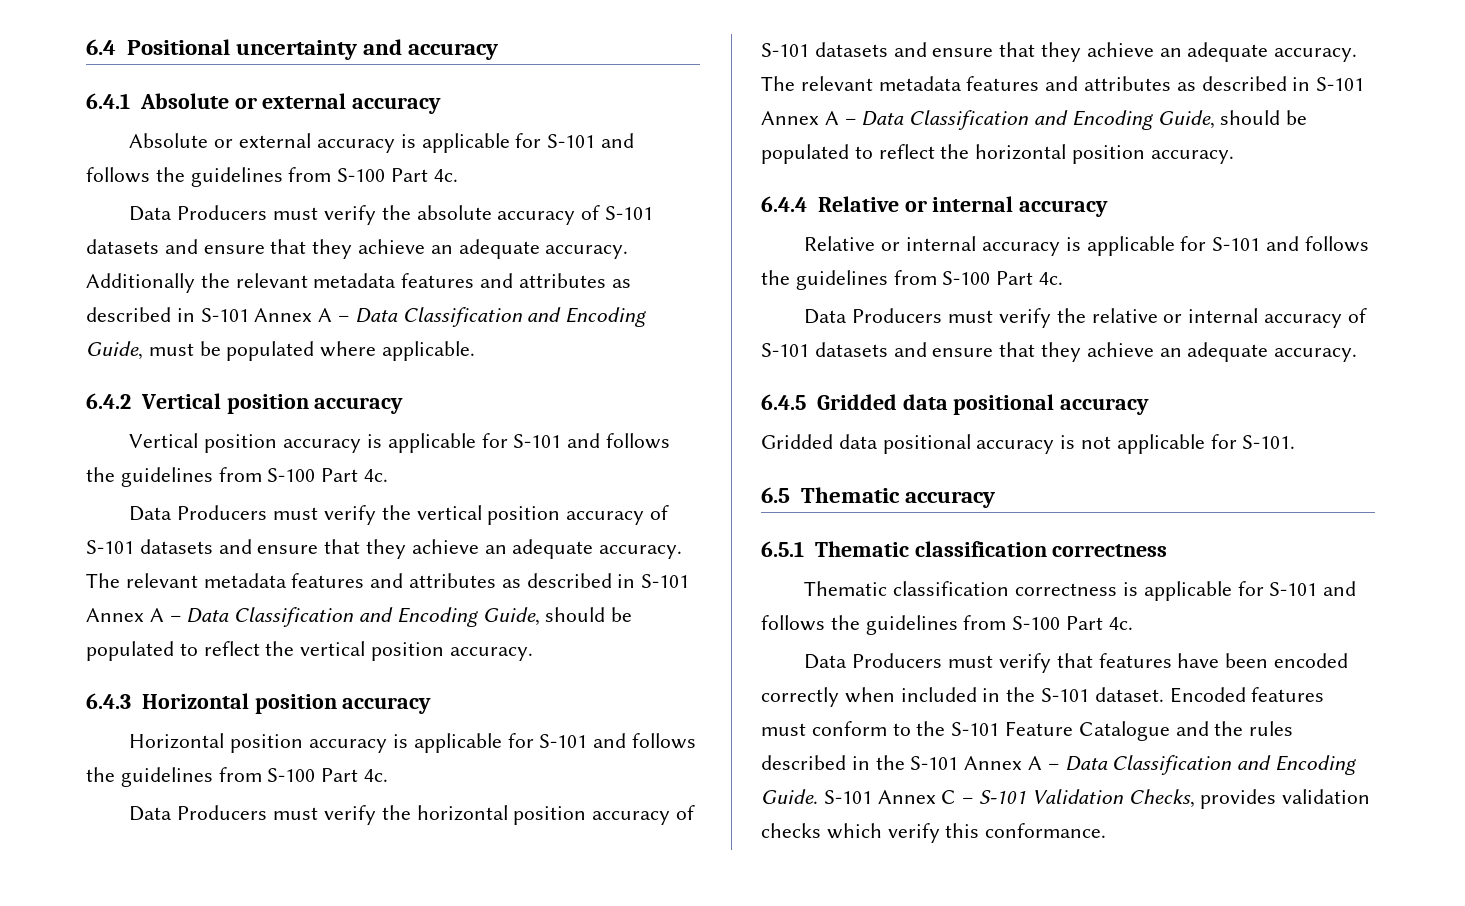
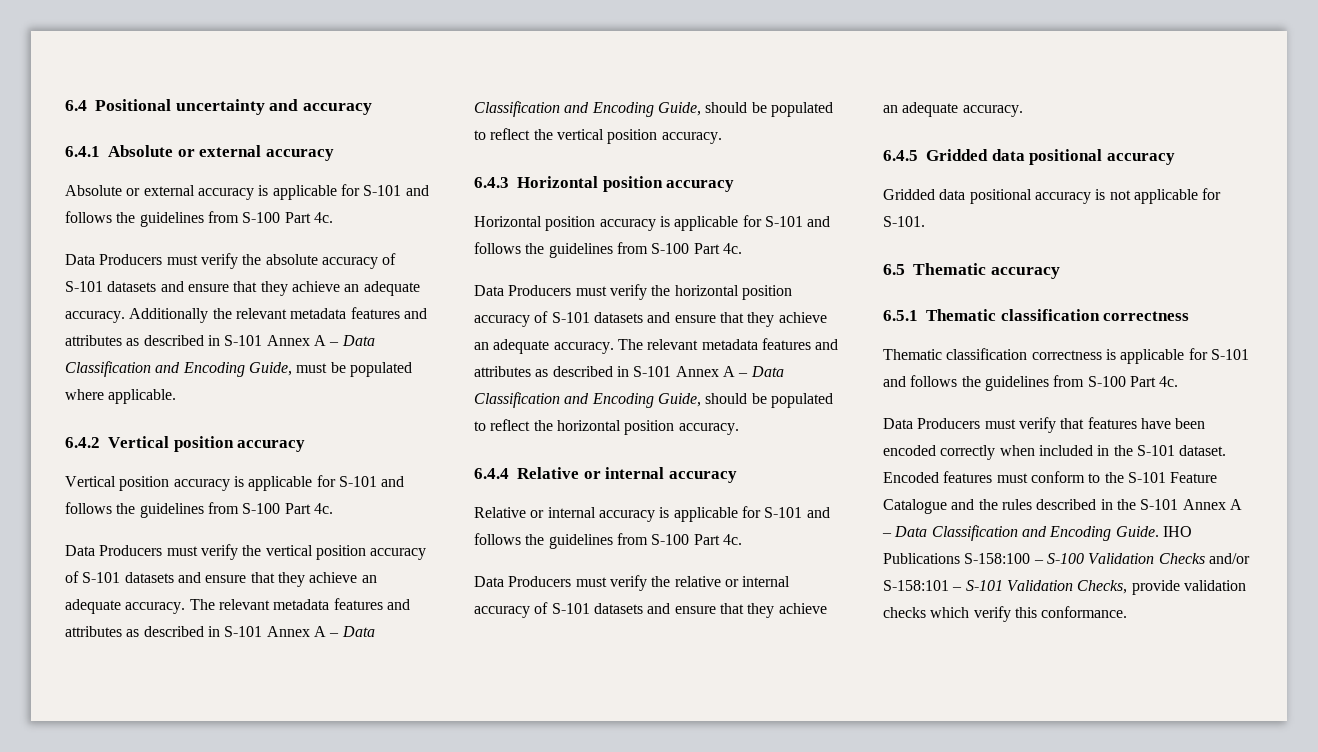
[823,790,957,804] S-101 Annex C -> [1162,526,1192,537] [883,553,1250,564] [883,580,949,591] IHO Publications S-158:100 – S-100 Validation Checks and/or S-158:101
[1200,789,1277,809] provides -> [1131,580,1180,595] provide

